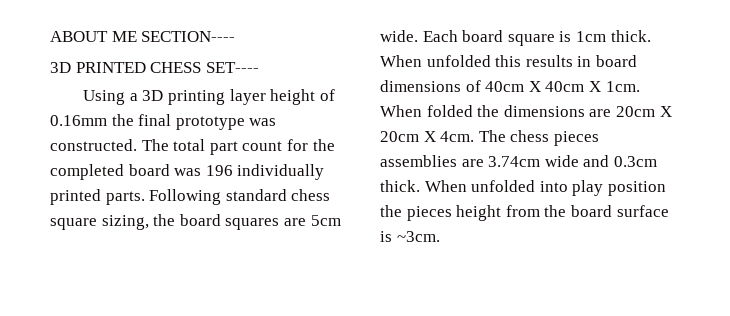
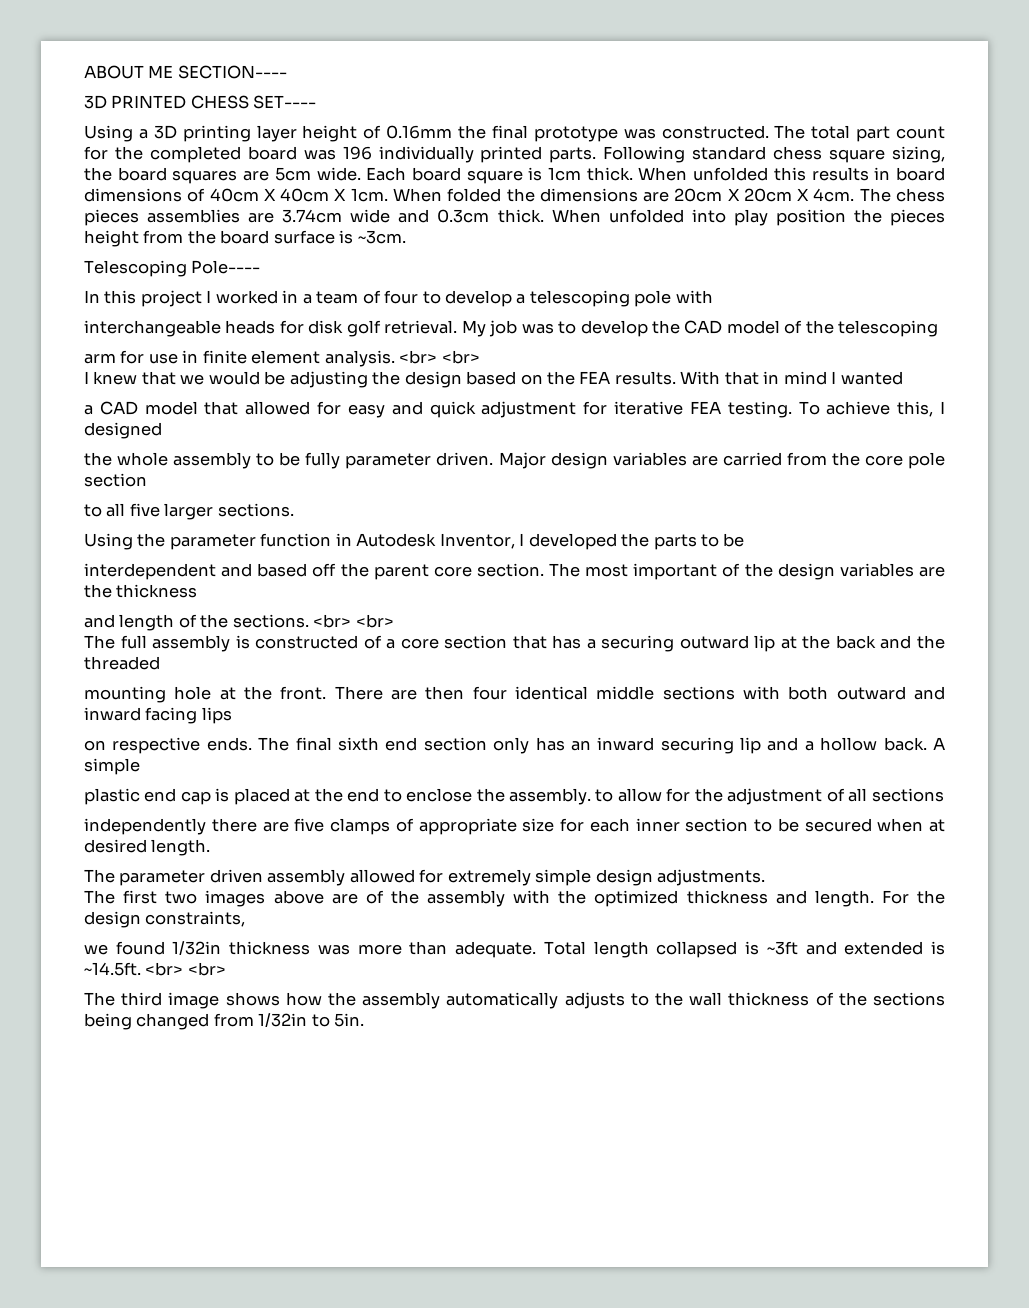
(440, 236) none -> [84,260,261,277] [84,290,713,307] [84,320,939,337] [84,350,480,367] [84,371,903,388] [84,401,946,418] [84,422,162,439] [84,452,945,469] [84,473,147,487] [84,503,294,520] [84,533,745,550] [84,563,945,580] [84,584,198,598] [84,614,394,631] [84,635,945,652] [84,656,160,670] [84,686,946,703] [84,707,232,724] [84,737,946,754] [84,758,140,775] [84,788,944,805] [84,818,945,835] [84,839,211,856] [84,869,766,886] [84,890,945,907] [84,911,246,928] [84,941,946,958] [84,962,226,976] [84,992,946,1009] [84,1013,365,1030] // Telescoping Pole---- // In this project I worked in a team of four to develop a telescoping pole with // interchangeable heads for disk golf retrieval. My job was to develop the CAD model of the telescoping // arm for use in finite element analysis. <br> <br> // I knew that we would be adjusting the design based on the FEA results. With that in mind I wanted // a CAD model that allowed for easy and quick adjustment for iterative FEA testing. To achieve this, I designed // the whole assembly to be fully parameter driven. Major design variables are carried from the core pole section // to all five larger sections. // Using the parameter function in Autodesk Inventor, I developed the parts to be // interdependent and based off the parent core section. The most important of the design variables are the thickness // and length of the sections. <br> <br> // The full assembly is constructed of a core section that has a securing outward lip at the back and the threaded // mounting hole at the front. There are then four identical middle sections with both outward and inward facing lips // on respective ends. The final sixth end section only has an inward securing lip and a hollow back. A simple // plastic end cap is placed at the end to enclose the assembly. to allow for the adjustment of all sections // independently there are five clamps of appropriate size for each inner section to be secured when at desired length. // The parameter driven assembly allowed for extremely simple design adjustments. // The first two images above are of the assembly with the optimized thickness and length. For the design constraints, // we found 1/32in thickness was more than adequate. Total length collapsed is ~3ft and extended is ~14.5ft. <br> <br> // The third image shows how the assembly automatically adjusts to the wall thickness of the sections being changed from 1/32in to 5in.

